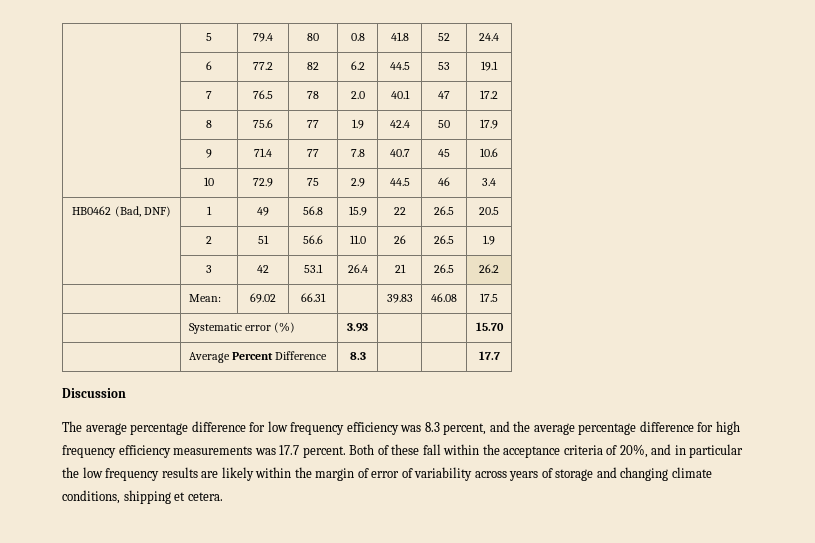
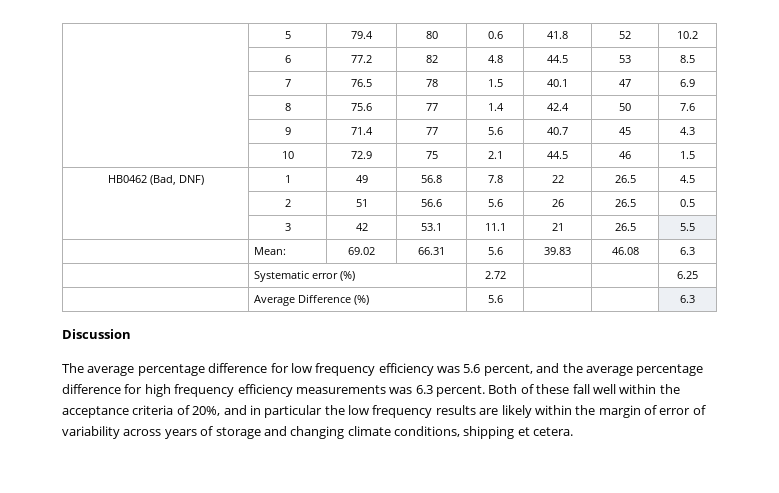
[350,33,365,41] 0.8 -> [487,31,503,39] 0.6
[479,33,499,41] 24.4 -> [677,31,698,39] 10.2
[350,61,365,70] 6.2 -> [487,55,503,63] 4.8
[481,61,498,71] 19.1 -> [680,55,695,63] 8.5
[350,91,365,99] 2.0 -> [487,79,503,87] 1.5
[480,90,498,99] 17.2 -> [680,79,695,87] 6.9
[351,119,364,129] 1.9 -> [487,103,504,111] 1.4
[480,119,498,129] 17.9 -> [680,103,695,111] 7.6
[350,149,365,157] 7.8 -> [487,127,503,135] 5.6
[480,148,498,157] 10.6 -> [680,127,695,135] 4.3
[350,178,365,187] 2.9 -> [487,151,503,159] 2.1
[482,178,496,186] 3.4 -> [680,151,695,159] 1.5
[348,206,367,216] 15.9 -> [487,175,503,183] 7.8
[479,207,499,215] 20.5 -> [680,175,695,183] 4.5
[349,235,366,244] 11.0 -> [487,199,503,207] 5.6
[483,235,495,245] 1.9 -> [680,199,695,207] 0.5
[347,264,368,273] 26.4 -> [484,223,506,231] 11.1
[479,264,499,273] 26.2 -> [680,223,695,231] 5.5
(326, 297) none -> [487,247,503,255] 5.6
[480,293,498,302] 17.5 -> [680,247,695,255] 6.3
[347,323,368,332] [475,322,504,331] 3.93 | | | 15.70 -> [484,271,506,279] [677,271,698,279] 2.72 | | | 6.25
[231,352,273,360] Percent -> (296, 300) none
[349,352,366,360] [478,351,500,360] | 8.3 | | | 17.7 -> [354,295,370,305] [487,295,503,303] [680,295,695,303] (%) | 5.6 | | | 6.3
[424,422,440,432] 8.3 -> [463,364,481,373] 5.6
[279,445,300,455] 17.7 -> [415,385,433,394] 6.3
(441, 449) none -> [592,384,616,394] well

